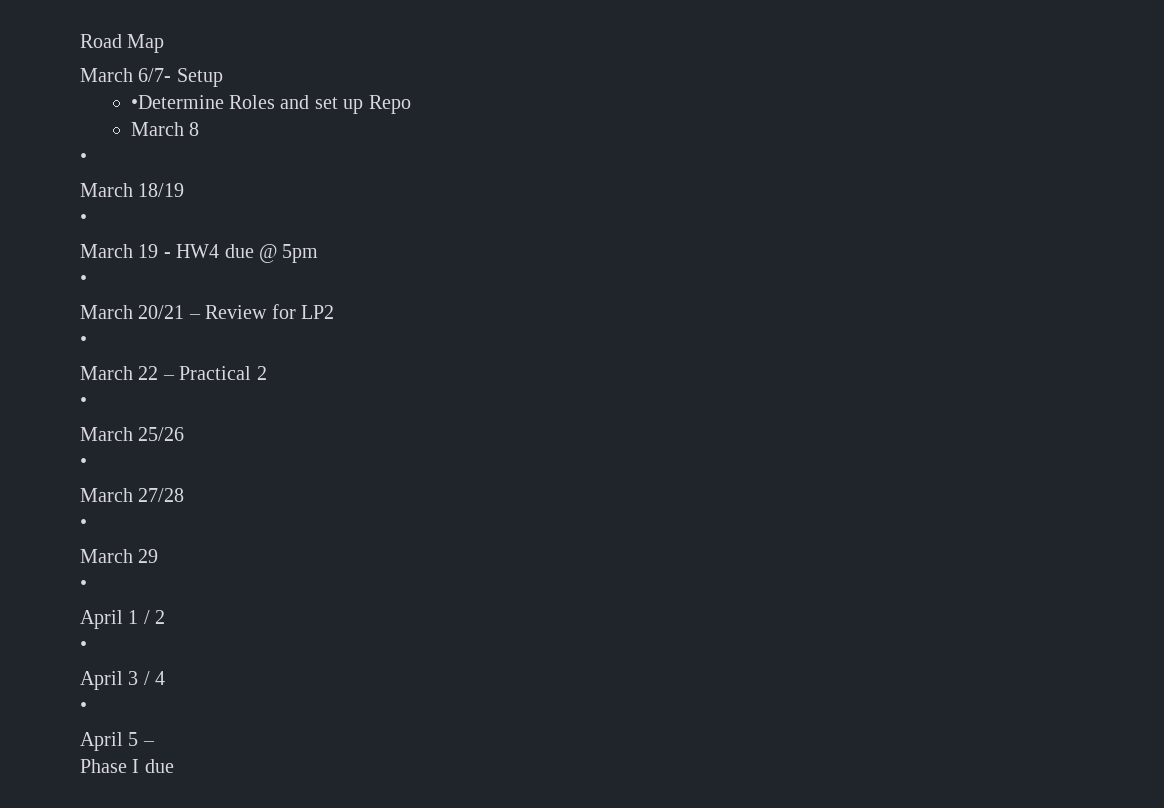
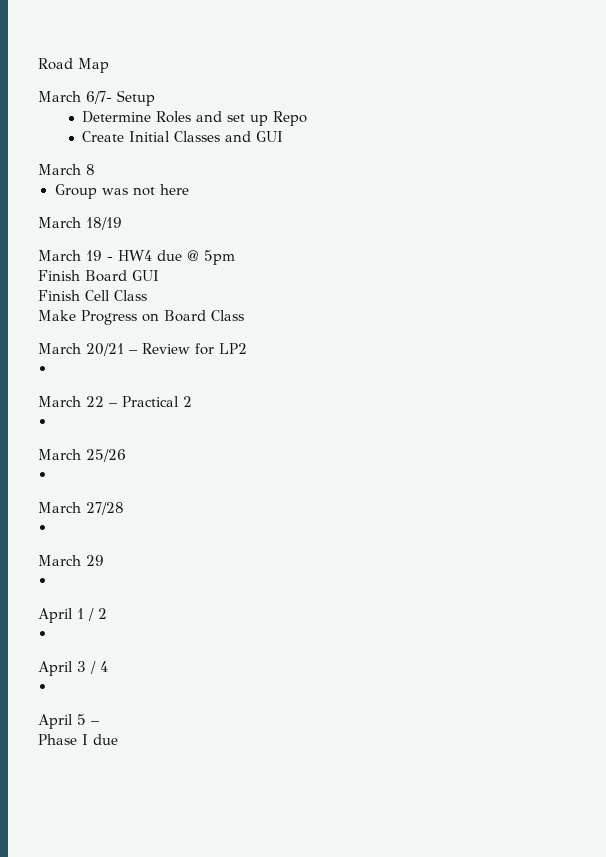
[130,95,224,109] •Determine -> [82,111,152,123] Determine
[130,122,199,136] [80,153,87,163] March 8 // • -> [82,131,284,142] [38,164,95,175] [54,184,189,199] Create Initial Classes and GUI // March 8 // Group was not here
[80,214,87,224] // • -> (122, 223) none
[80,275,87,285] • -> [38,270,159,282] [38,290,147,301] [38,310,244,325] Finish Board GUI // Finish Cell Class // Make Progress on Board Class

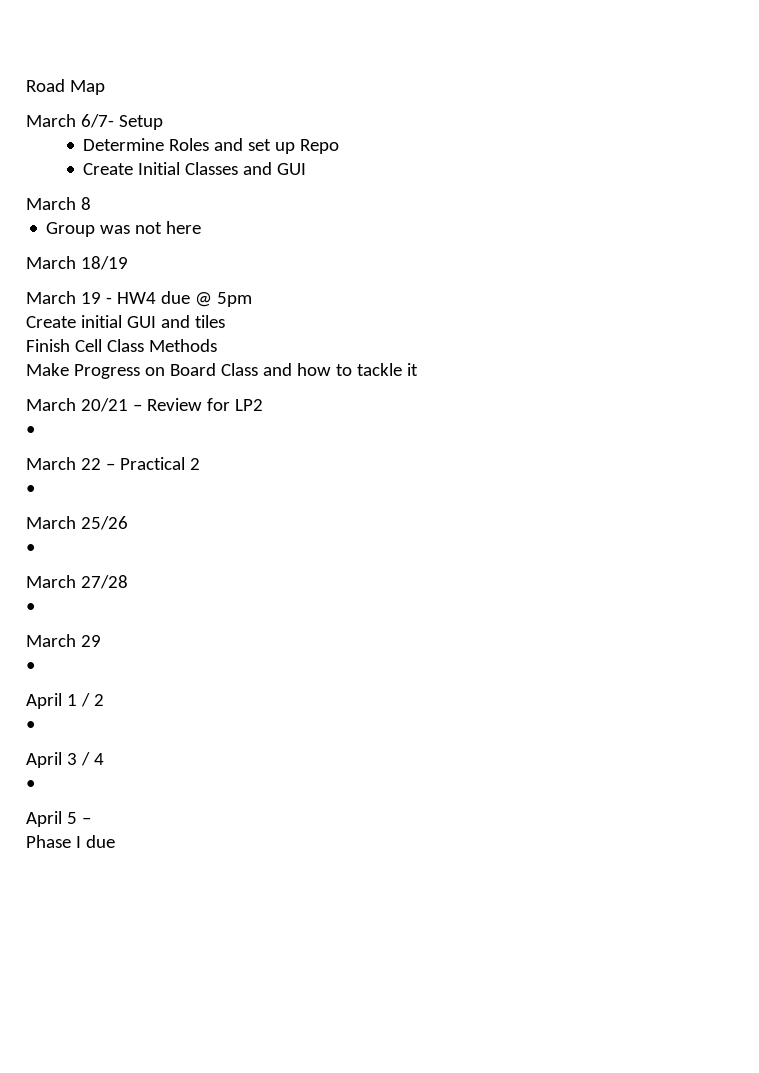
[38,270,159,282] Finish Board GUI -> [26,315,225,328] Create initial GUI and tiles
(147, 295) none -> [148,339,217,352] Methods
(244, 315) none -> [262,363,418,376] and how to tackle it

